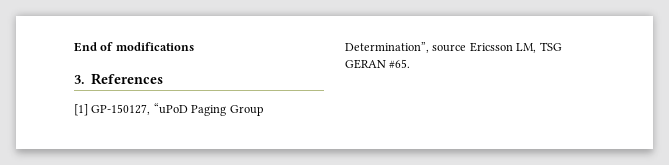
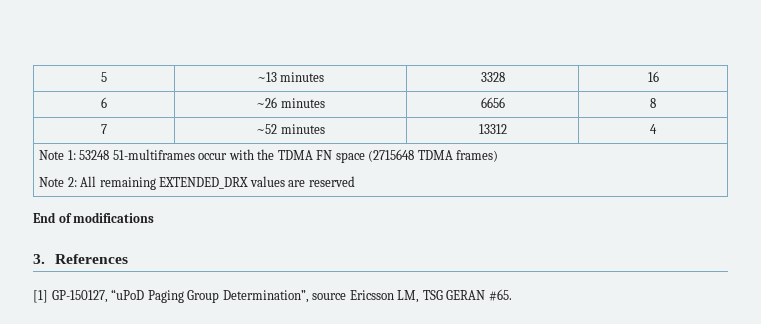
(74, 47) none -> [101,72,107,82] [256,72,325,82] [480,72,505,82] [647,71,659,82] [101,97,107,108] [256,97,325,108] [480,97,505,108] [650,98,656,108] [101,124,107,134] [256,124,325,134] [478,124,507,134] [650,124,657,134] [39,149,499,163] [39,176,355,190] 5 | ~13 minutes | 3328 | 16 // 6 | ~26 minutes | 6656 | 8 // 7 | ~52 minutes | 13312 | 4 // Note 1: 53248 51-multiframes occur with the TDMA FN space (2715648 TDMA frames) // Note 2: All remaining EXTENDED_DRX values are reserved //

